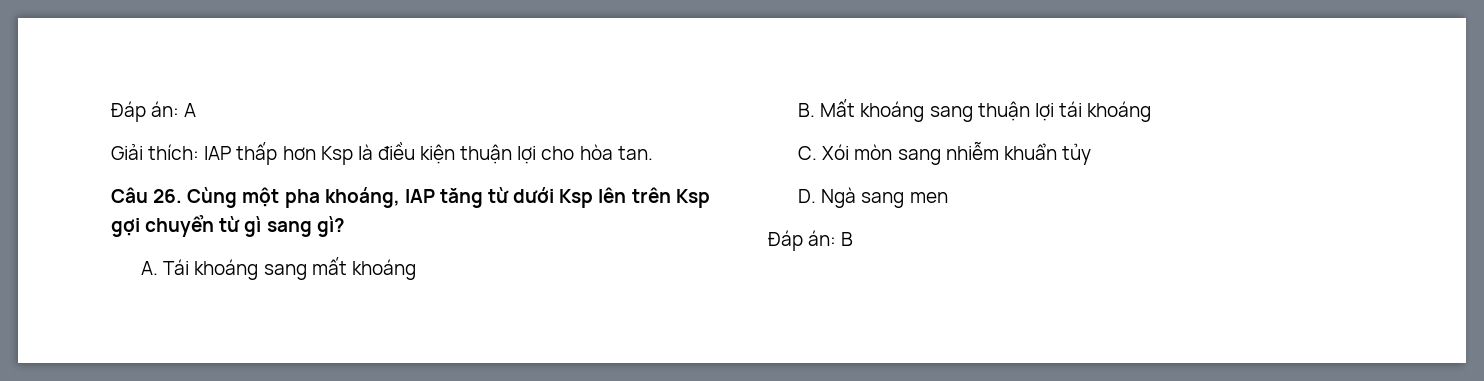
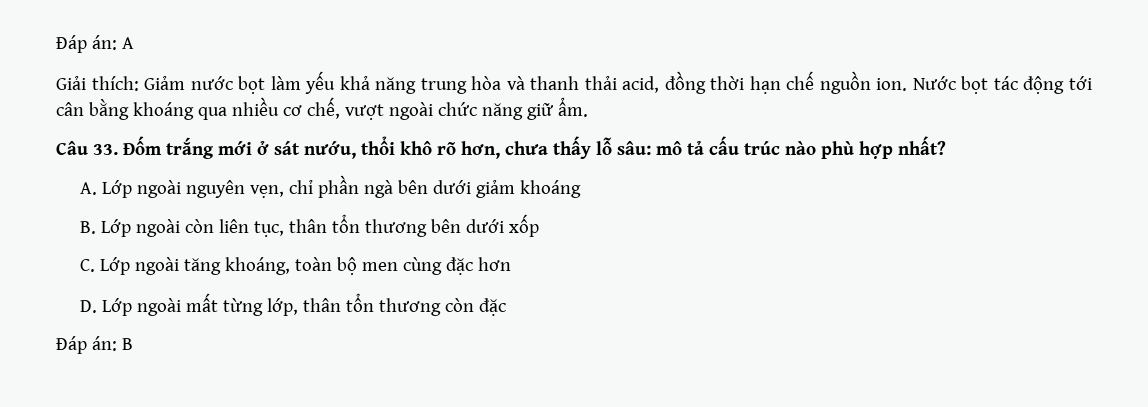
[204,142,653,165] [111,187,710,208] [111,214,345,237] [141,257,416,280] [798,99,1152,122] [798,141,1091,165] [798,187,948,208] IAP thấp hơn Ksp là điều kiện thuận lợi cho hòa tan. // Câu 26. Cùng một pha khoáng, IAP tăng từ dưới Ksp lên trên Ksp gợi chuyển từ gì sang gì? // A. Tái khoáng sang mất khoáng // B. Mất khoáng sang thuận lợi tái khoáng // C. Xói mòn sang nhiễm khuẩn tủy // D. Ngà sang men -> [144,71,1092,94] [56,97,588,120] [56,136,946,159] [79,175,581,198] [79,214,539,237] [79,257,511,275] [79,293,506,316] Giảm nước bọt làm yếu khả năng trung hòa và thanh thải acid, đồng thời hạn chế nguồn ion. Nước bọt tác động tới cân bằng khoáng qua nhiều cơ chế, vượt ngoài chức năng giữ ẩm. // Câu 33. Đốm trắng mới ở sát nướu, thổi khô rõ hơn, chưa thấy lỗ sâu: mô tả cấu trúc nào phù hợp nhất? // A. Lớp ngoài nguyên vẹn, chỉ phần ngà bên dưới giảm khoáng // B. Lớp ngoài còn liên tục, thân tổn thương bên dưới xốp // C. Lớp ngoài tăng khoáng, toàn bộ men cùng đặc hơn // D. Lớp ngoài mất từng lớp, thân tổn thương còn đặc

